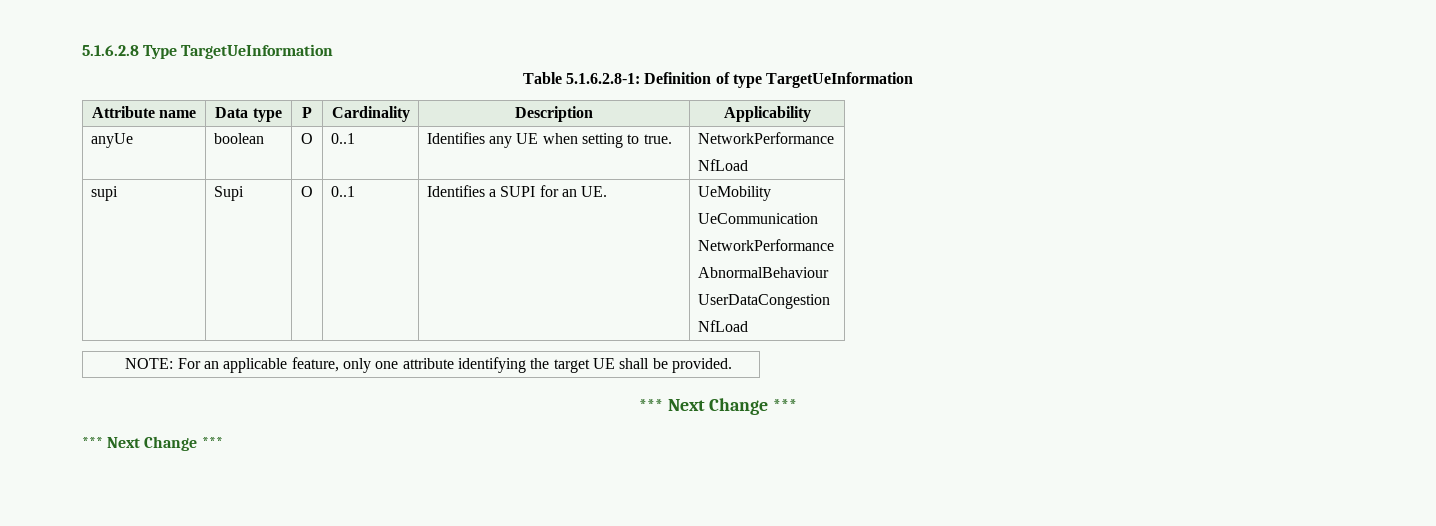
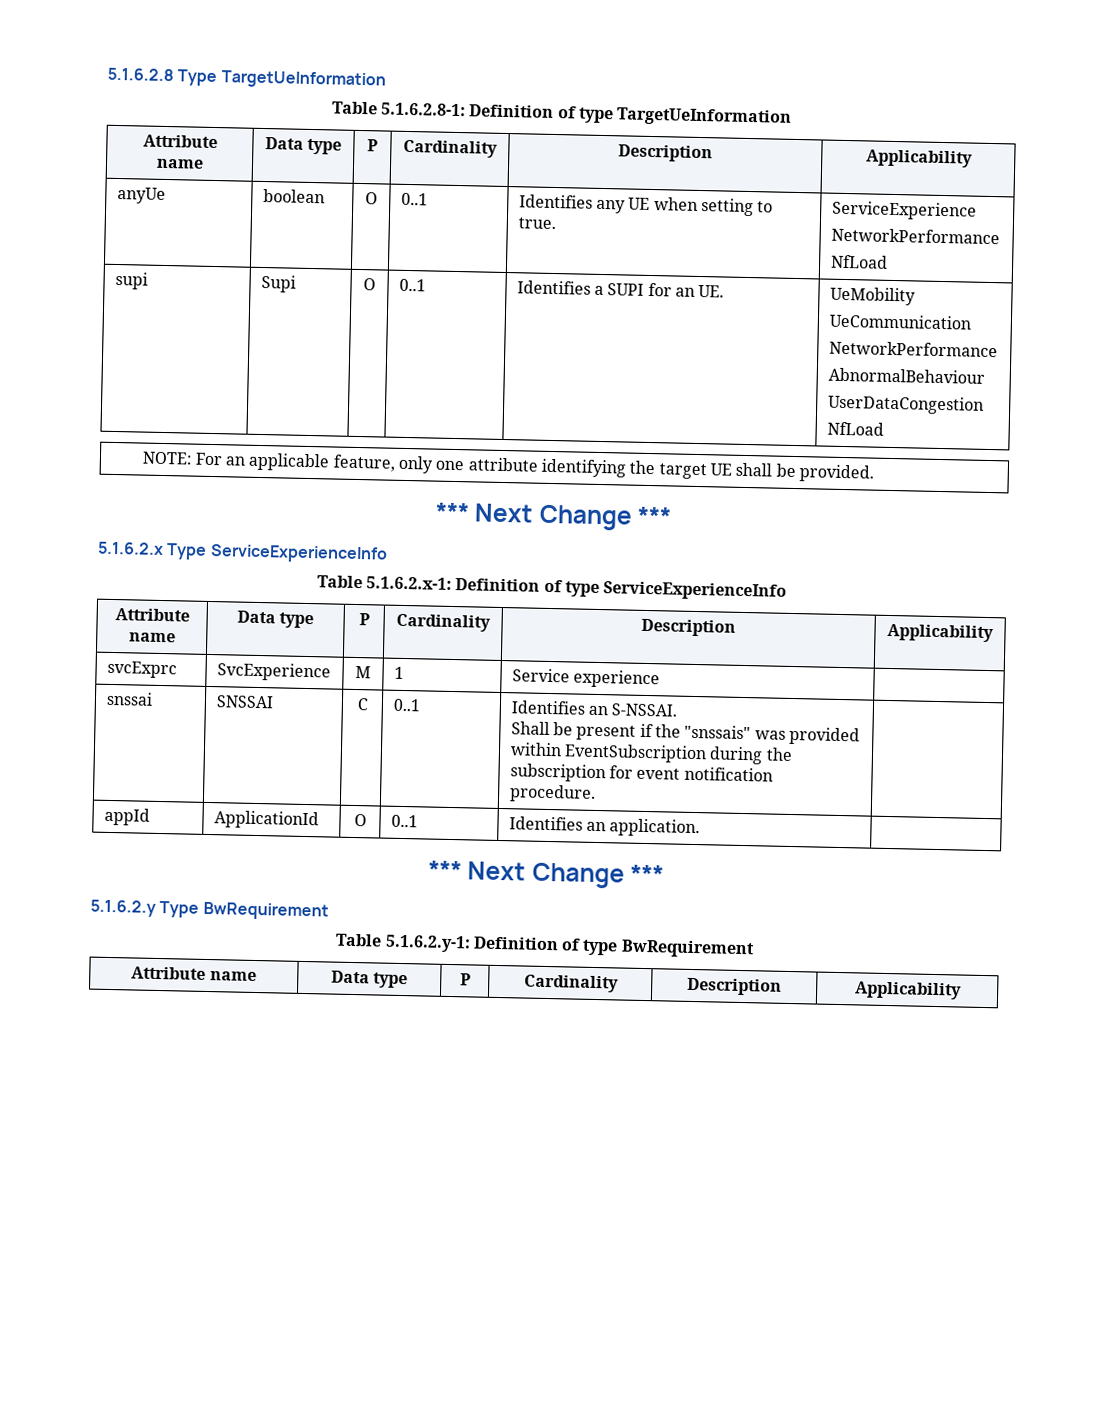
(672, 139) none -> [831,200,977,221] ServiceExperience //
[82,436,223,451] *** Next Change *** -> [97,541,388,564] [316,575,788,601] [114,608,190,622] [128,632,176,643] [236,610,315,629] [358,613,370,626] [396,613,491,632] [641,618,736,637] [887,623,994,643] [106,660,177,679] [216,662,331,682] [355,666,371,679] [393,666,404,679] [511,668,661,689] [105,691,153,706] [215,695,274,709] [356,698,369,711] [392,698,421,712] [510,700,678,717] [510,721,861,746] [509,742,793,765] [509,763,773,783] [508,784,596,803] [103,807,150,826] [213,810,319,830] [353,813,367,827] [390,814,418,828] [508,816,701,838] [427,860,665,889] [90,899,329,921] [335,933,755,959] [131,966,257,982] [330,970,409,989] [459,973,471,986] [523,974,619,993] [687,977,782,996] [853,981,962,1000] 5.1.6.2.x Type ServiceExperienceInfo // Table 5.1.6.2.x-1: Definition of type ServiceExperienceInfo // Attribute name | Data type | P | Cardinality | Description | Applicability // svcExprc | SvcExperience | M | 1 | Service experience | // snssai | SNSSAI | C | 0..1 | Identifies an S-NSSAI. // Shall be present if the "snssais" was provided within EventSubscription during the subscription for event notification procedure. | // appId | ApplicationId | O | 0..1 | Identifies an application. | // *** Next Change *** // 5.1.6.2.y Type BwRequirement // Table 5.1.6.2.y-1: Definition of type BwRequirement // Attribute name | Data type | P | Cardinality | Description | Applicability

